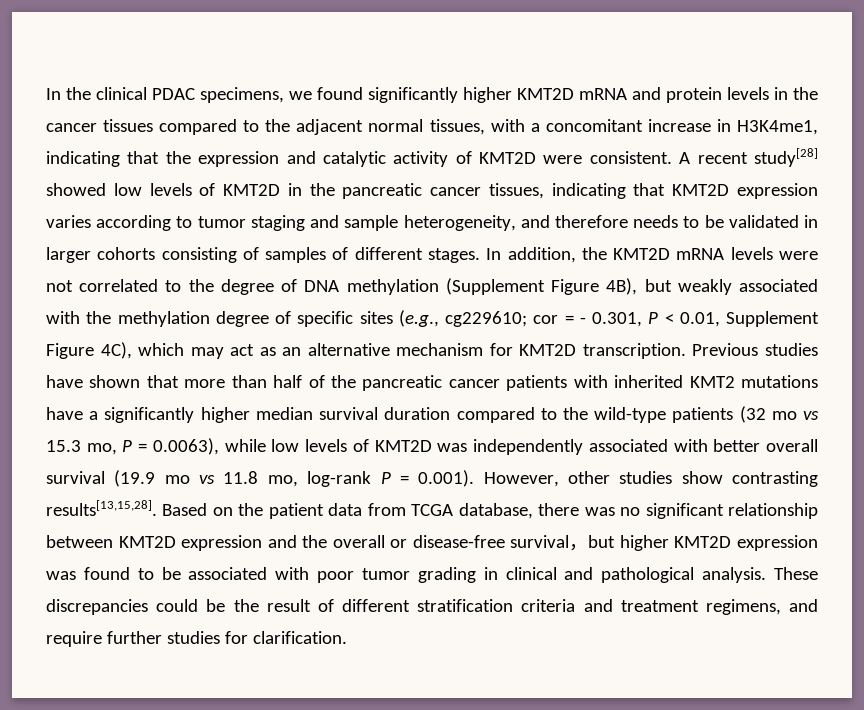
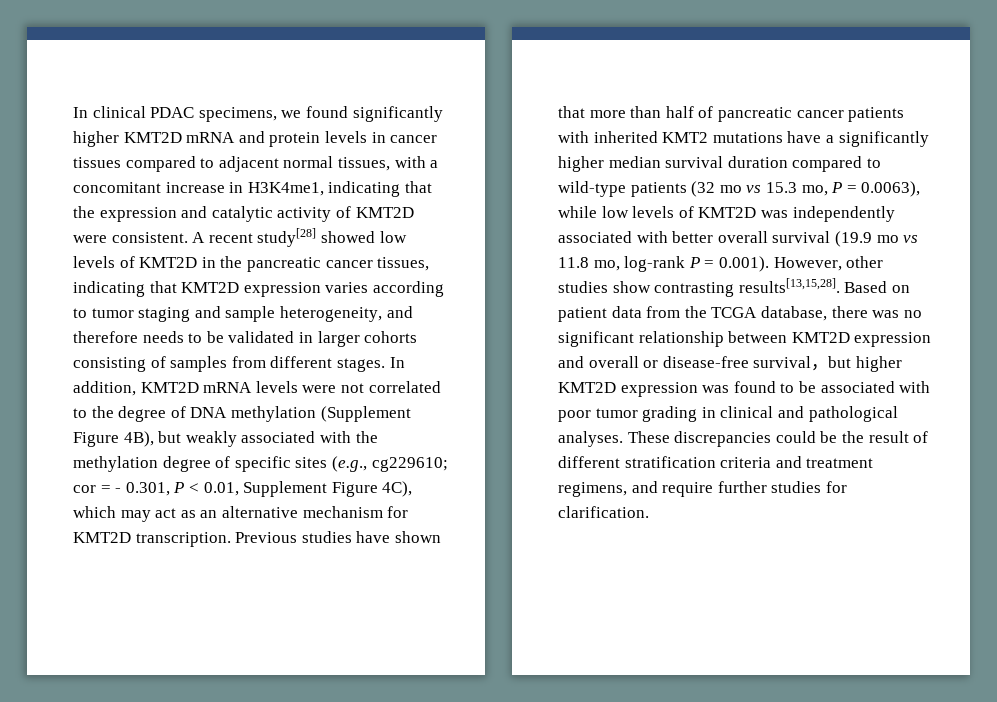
[46,87,91,100] In the -> [73,107,88,118] In
[793,87,818,100] the -> (386, 137) none
[265,119,291,132] the -> (215, 163) none
[332,247,349,260] of -> [231,356,266,368] from
[581,247,607,260] the -> (136, 388) none
[331,375,357,388] the -> (714, 112) none
[562,407,588,420] the -> (881, 163) none
[238,503,264,516] the -> (910, 289) none
(406, 509) none -> [684,306,707,318] the
[302,535,328,548] the -> (584, 362) none
[702,567,767,583] analysis. -> [558,431,623,447] analyses.

